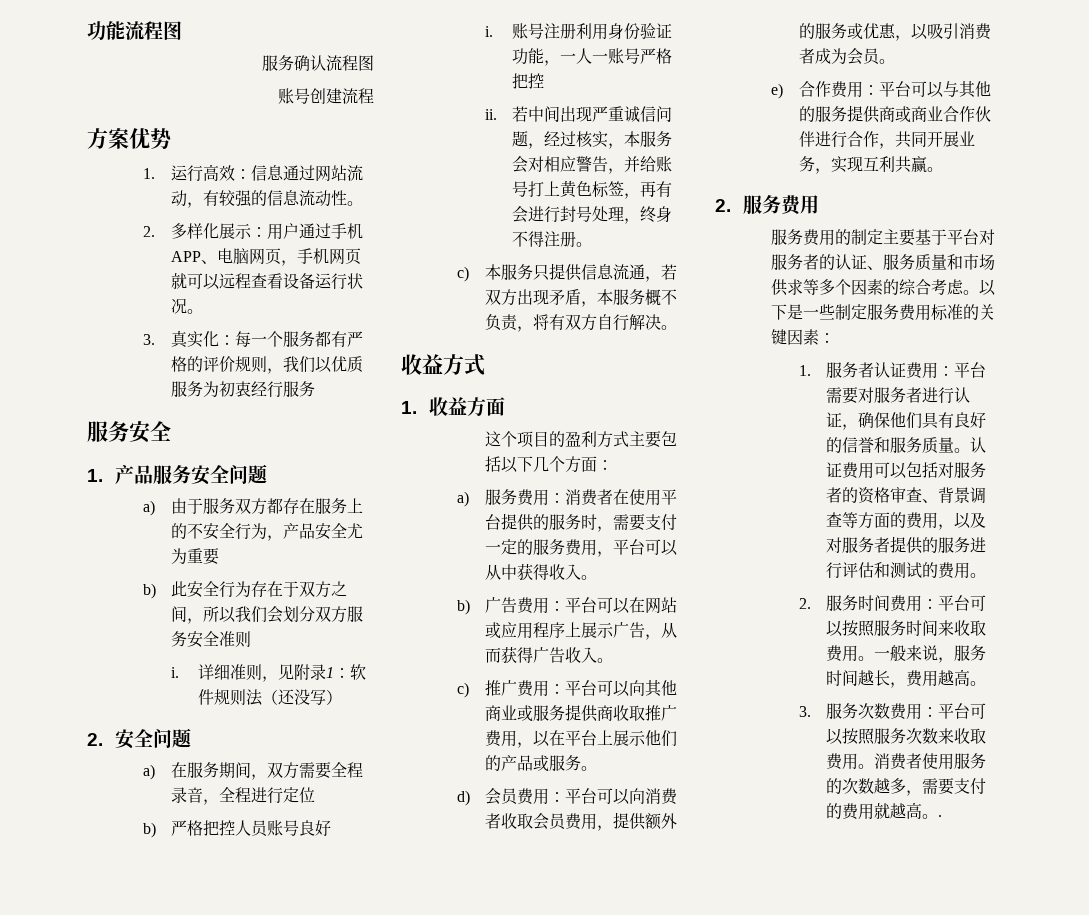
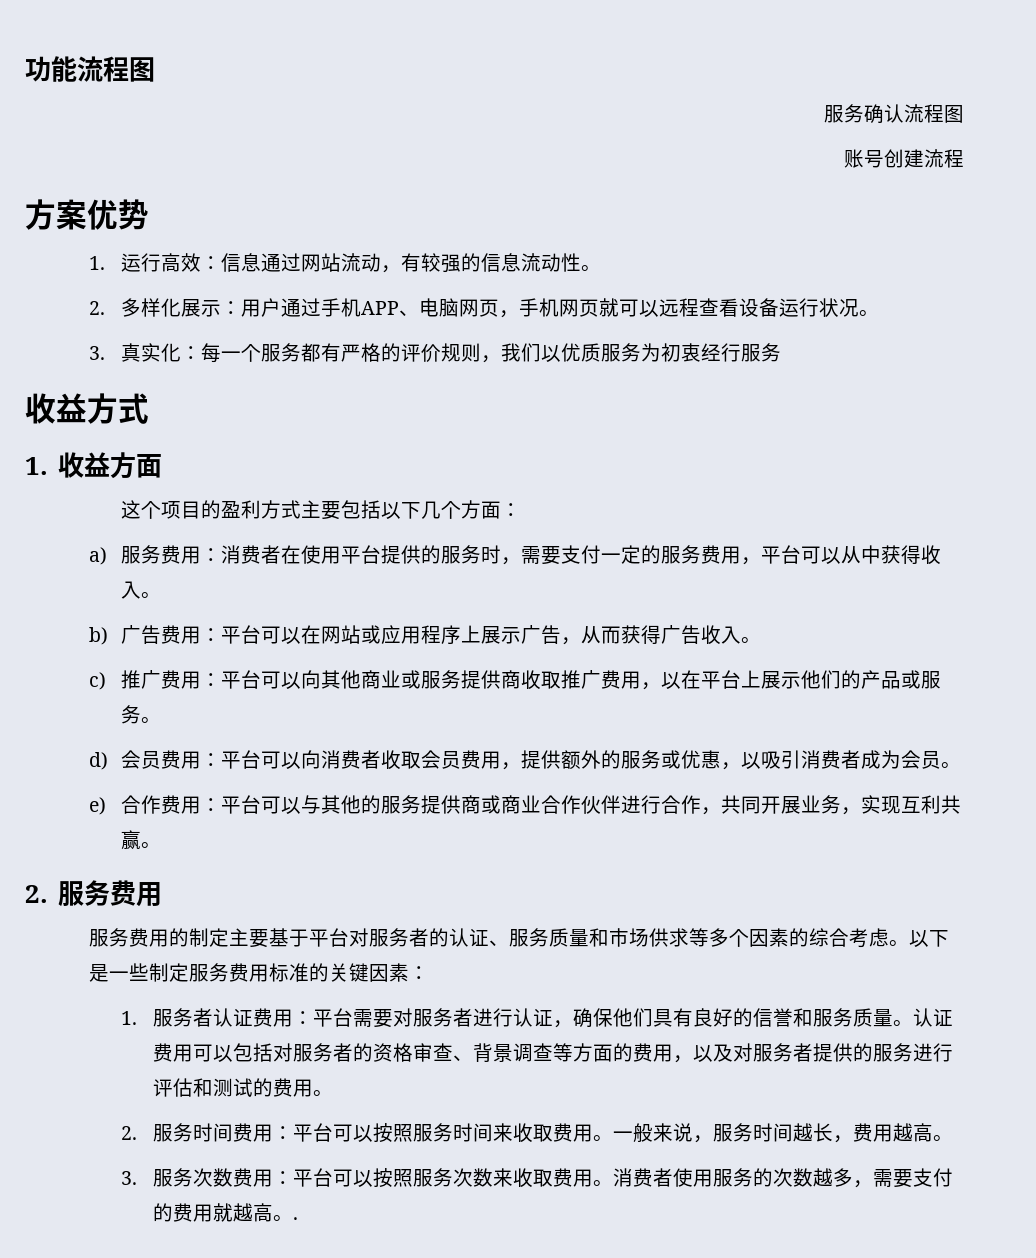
[87,421,171,443] [87,464,267,485] [142,498,363,516] [170,523,363,541] [170,548,219,565] [142,581,347,599] [170,606,363,624] [170,631,251,648] [170,664,367,682] [198,689,343,706] [87,728,191,749] [142,762,363,780] [170,787,315,805] [142,820,331,838] [484,23,673,40] [512,48,673,66] [512,73,545,89] [484,106,673,123] [512,131,673,149] [512,156,673,174] [512,180,673,199] [512,206,673,224] [512,231,593,247] [456,263,677,282] [484,289,677,307] [484,314,677,332] // 服务安全 // 1.产品服务安全问题 // a)由于服务双方都存在服务上的不安全行为，产品安全尤为重要 // b)此安全行为存在于双方之间，所以我们会划分双方服务安全准则 // i.详细准则，见附录1：软件规则法（还没写） // 2.安全问题 // a)在服务期间，双方需要全程录音，全程进行定位 // b)严格把控人员账号良好 // i.账号注册利用身份验证功能，一人一账号严格把控 // ii.若中间出现严重诚信问题，经过核实，本服务会对相应警告，并给账号打上黄色标签，再有会进行封号处理，终身不得注册。 // c)本服务只提供信息流通，若双方出现矛盾，本服务概不负责，将有双方自行解决。 -> (781, 352) none

